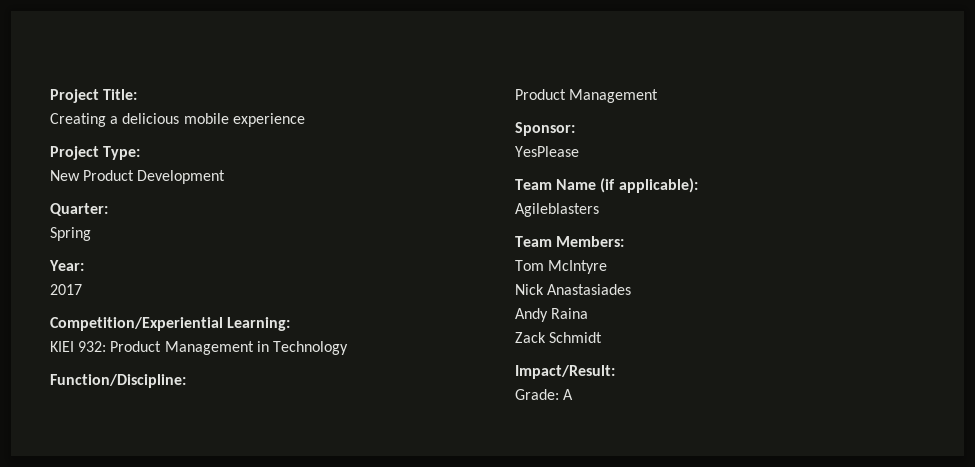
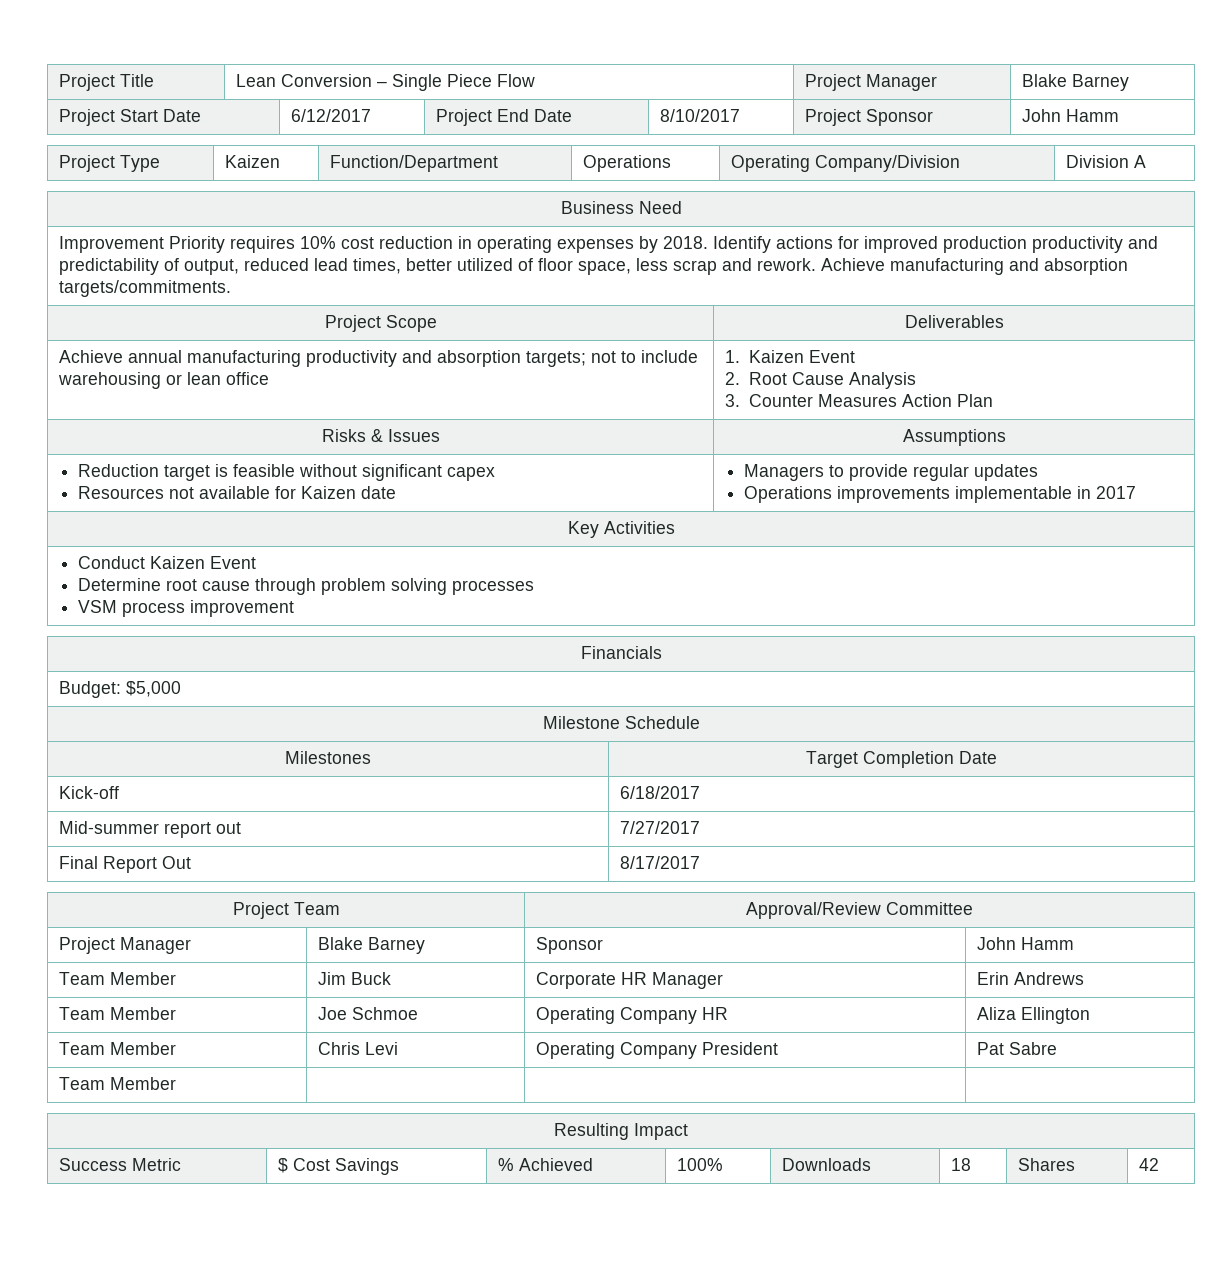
[50,89,138,103] [50,113,305,127] [50,146,141,160] [50,170,226,184] [50,203,108,216] [50,227,91,241] [49,260,84,271] [50,284,82,295] [50,317,291,331] [50,341,348,355] [50,374,186,388] [515,89,659,103] [515,122,575,136] [515,146,579,157] [515,178,698,193] [515,203,599,217] [515,236,625,247] [515,260,608,274] [515,284,632,295] [515,308,589,322] [515,332,603,343] [515,365,615,379] [515,389,574,400] Project Title: // Creating a delicious mobile experience // Project Type: // New Product Development // Quarter: // Spring // Year: // 2017 // Competition/Experiential Learning: // KIEI 932: Product Management in Technology // Function/Discipline: // Product Management // Sponsor: // YesPlease // Team Name (if applicable): // Agileblasters // Team Members: // Tom McIntyre // Nick Anastasiades // Andy Raina // Zack Schmidt // Impact/Result: // Grade: A -> [58,74,154,91] [235,74,535,91] [804,74,937,91] [1021,74,1129,91] [58,109,201,126] [290,109,371,122] [435,109,572,126] [659,109,740,122] [804,109,933,126] [1021,109,1119,122] [58,155,160,172] [224,155,280,168] [329,155,498,172] [582,155,671,172] [730,155,960,172] [1065,155,1146,168] [560,201,682,214] [58,236,1158,253] [58,258,1128,275] [58,280,231,297] [324,315,437,332] [904,315,1004,328] [58,350,698,367] [57,372,269,389] [724,350,855,363] [724,372,916,389] [724,394,993,407] [321,429,440,442] [902,429,1006,446] [78,464,496,481] [78,486,397,499] [744,464,1039,481] [744,486,1137,503] [567,521,675,538] [78,556,257,569] [78,578,535,595] [78,600,295,617] [580,646,662,659] [58,681,181,698] [542,716,700,729] [285,751,371,764] [806,751,997,768] [58,786,119,799] [619,786,700,799] [58,821,241,838] [619,821,700,834] [58,856,191,873] [619,856,700,869] [232,902,340,919] [746,902,973,919] [58,937,191,954] [317,937,425,954] [535,937,603,954] [976,937,1074,950] [58,972,176,985] [317,972,391,985] [535,972,723,989] [976,972,1084,985] [58,1007,176,1020] [317,1007,418,1020] [535,1007,728,1024] [976,1007,1090,1024] [58,1042,176,1055] [317,1042,398,1055] [535,1042,778,1059] [976,1042,1057,1055] [58,1077,176,1090] [554,1123,688,1140] [58,1158,181,1171] [277,1158,399,1175] [497,1158,593,1171] [676,1158,723,1171] [781,1158,871,1171] [950,1158,971,1171] [1017,1158,1075,1171] [1138,1158,1159,1171] Project Title | Lean Conversion – Single Piece Flow | Project Manager | Blake Barney // Project Start Date | 6/12/2017 | Project End Date | 8/10/2017 | Project Sponsor | John Hamm // Project Type | Kaizen | Function/Department | Operations | Operating Company/Division | Division A // Business Need // Improvement Priority requires 10% cost reduction in operating expenses by 2018. Identify actions for improved production productivity and predictability of output, reduced lead times, better utilized of floor space, less scrap and rework. Achieve manufacturing and absorption targets/commitments. // Project Scope | Deliverables // Achieve annual manufacturing productivity and absorption targets; not to include warehousing or lean office | 1. Kaizen Event // 2. Root Cause Analysis // 3. Counter Measures Action Plan // Risks & Issues | Assumptions // Reduction target is feasible without significant capex // Resources not available for Kaizen date | Managers to provide regular updates // Operations improvements implementable in 2017 // Key Activities // Conduct Kaizen Event // Determine root cause through problem solving processes // VSM process improvement // Financials // Budget: $5,000 // Milestone Schedule // Milestones | Target Completion Date // Kick-off | 6/18/2017 // Mid-summer report out | 7/27/2017 // Final Report Out | 8/17/2017 // Project Team | Approval/Review Committee // Project Manager | Blake Barney | Sponsor | John Hamm // Team Member | Jim Buck | Corporate HR Manager | Erin Andrews // Team Member | Joe Schmoe | Operating Company HR | Aliza Ellington // Team Member | Chris Levi | Operating Company President | Pat Sabre // Team Member | | | // Resulting Impact // Success Metric | $ Cost Savings | % Achieved | 100% | Downloads | 18 | Shares | 42

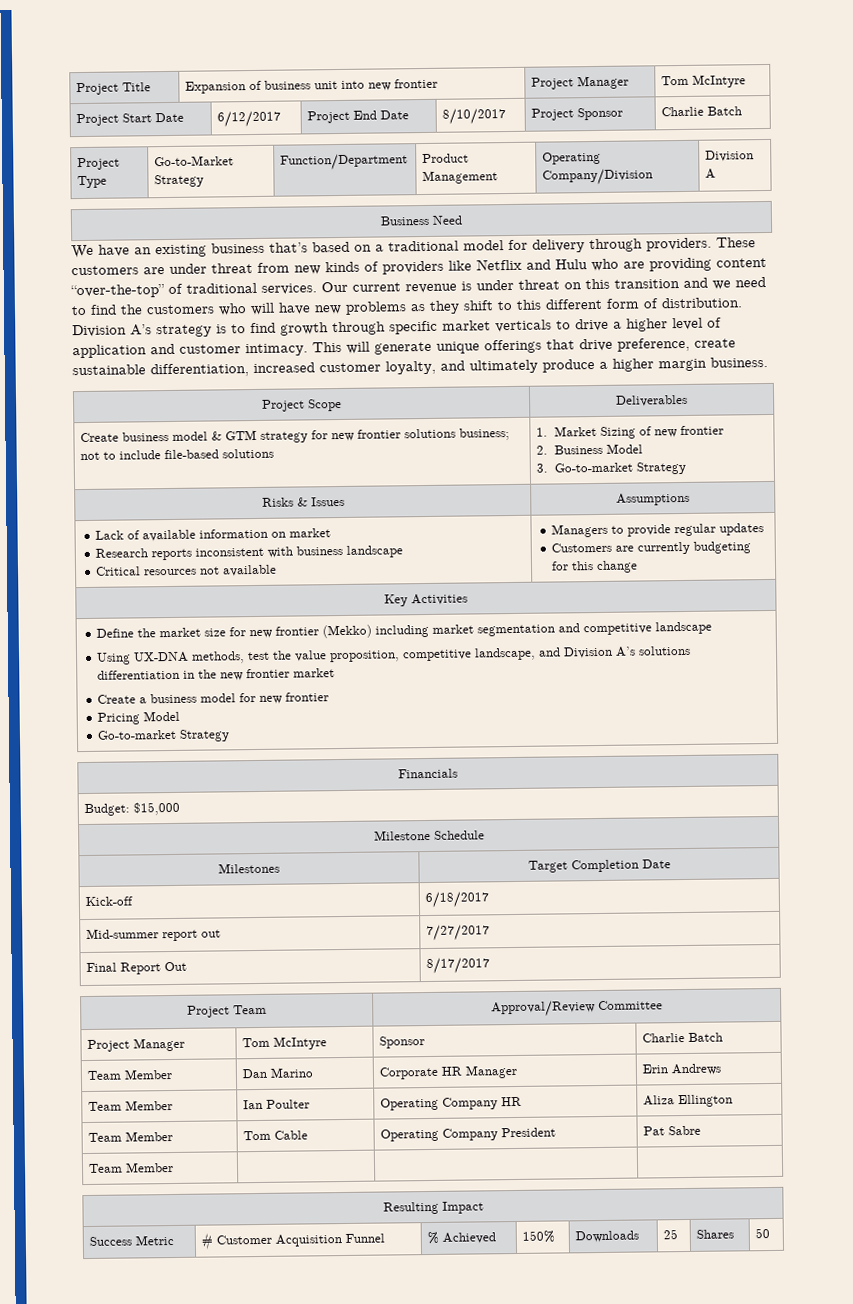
[235,74,535,91] [804,74,937,91] [1021,74,1129,91] Lean Conversion – Single Piece Flow | Project Manager | Blake Barney -> [185,78,439,94] [531,75,630,90] [661,74,747,88] Expansion of business unit into new frontier | Project Manager | Tom McIntyre
[1021,109,1119,122] John Hamm -> [661,106,743,117] Charlie Batch
[224,155,280,168] Kaizen -> [154,155,235,167] [154,174,205,188] Go-to-Market Strategy
[582,155,671,172] Operations -> [422,153,470,164] [422,170,499,185] Product Management
[58,236,1158,253] [58,258,1128,275] [58,280,231,297] [324,315,437,332] [904,315,1004,328] [58,350,698,367] [57,372,269,389] [724,350,855,363] [724,372,916,389] [724,394,993,407] [321,429,440,442] [902,429,1006,446] [78,464,496,481] [78,486,165,499] // Improvement Priority requires 10% cost reduction in operating expenses by 2018. Identify actions for improved production productivity and predictability of output, reduced lead times, better utilized of floor space, less scrap and rework. Achieve manufacturing and absorption targets/commitments. // Project Scope | Deliverables // Achieve annual manufacturing productivity and absorption targets; not to include warehousing or lean office | 1. Kaizen Event // 2. Root Cause Analysis // 3. Counter Measures Action Plan // Risks & Issues | Assumptions // Reduction target is feasible without significant capex // Resources -> [71,237,756,259] [71,257,767,276] [70,277,766,299] [71,297,742,316] [72,317,722,338] [72,337,736,359] [72,356,768,378] [262,398,342,412] [616,394,688,407] [80,428,511,443] [80,448,275,461] [536,425,724,439] [536,443,643,455] [536,461,686,475] [261,496,345,507] [616,492,690,506] [95,528,332,542] [95,545,404,561] [95,566,198,576] // We have an existing business that’s based on a traditional model for delivery through providers. These customers are under threat from new kinds of providers like Netflix and Hulu who are providing content “over-the-top” of traditional services. Our current revenue is under threat on this transition and we need to find the customers who will have new problems as they shift to this different form of distribution. Division A’s strategy is to find growth through specific market verticals to drive a higher level of application and customer intimacy. This will generate unique offerings that drive preference, create sustainable differentiation, increased customer loyalty, and ultimately produce a higher margin business. // Project Scope | Deliverables // Create business model & GTM strategy for new frontier solutions business; not to include file-based solutions | 1. Market Sizing of new frontier // 2. Business Model // 3. Go-to-market Strategy // Risks & Issues | Assumptions // Lack of available information on market // Research reports inconsistent with business landscape // Critical resources
[275,486,397,499] for Kaizen date -> (278, 570) none
[744,486,1137,503] [567,521,675,538] [78,556,257,569] [78,578,535,595] [78,600,295,617] Operations improvements implementable in 2017 // Key Activities // Conduct Kaizen Event // Determine root cause through problem solving processes // VSM process improvement -> [551,541,752,555] [551,560,639,573] [384,593,468,607] [96,621,713,639] [96,645,692,665] [97,668,336,681] [97,692,330,704] [97,710,181,725] [97,729,231,742] Customers are currently budgeting for this change // Key Activities // Define the market size for new frontier (Mekko) including market segmentation and competitive landscape // Using UX-DNA methods, test the value proposition, competitive landscape, and Division A’s solutions differentiation in the new frontier market // Create a business model for new frontier // Pricing Model // Go-to-market Strategy
[125,681,181,697] $5,000 -> [133,801,181,816] $15,000
[317,937,425,954] [535,937,603,954] [976,937,1074,950] [58,972,176,985] [317,972,391,985] Blake Barney | Sponsor | John Hamm // Team Member | Jim Buck -> [242,1036,328,1050] [379,1036,426,1049] [642,1032,724,1043] [87,1068,173,1080] [242,1067,314,1079] Tom McIntyre | Sponsor | Charlie Batch // Team Member | Dan Marino
[317,1007,418,1020] Joe Schmoe -> [243,1099,311,1110] Ian Poulter
[317,1042,398,1055] Chris Levi -> [243,1130,309,1141] Tom Cable
[277,1158,399,1175] $ Cost Savings -> [201,1232,386,1250] # Customer Acquisition Funnel
[676,1158,723,1171] 100% -> [522,1230,556,1243] 150%
[950,1158,971,1171] 18 -> [663,1229,679,1240] 25
[1138,1158,1159,1171] 42 -> [755,1228,771,1239] 50

